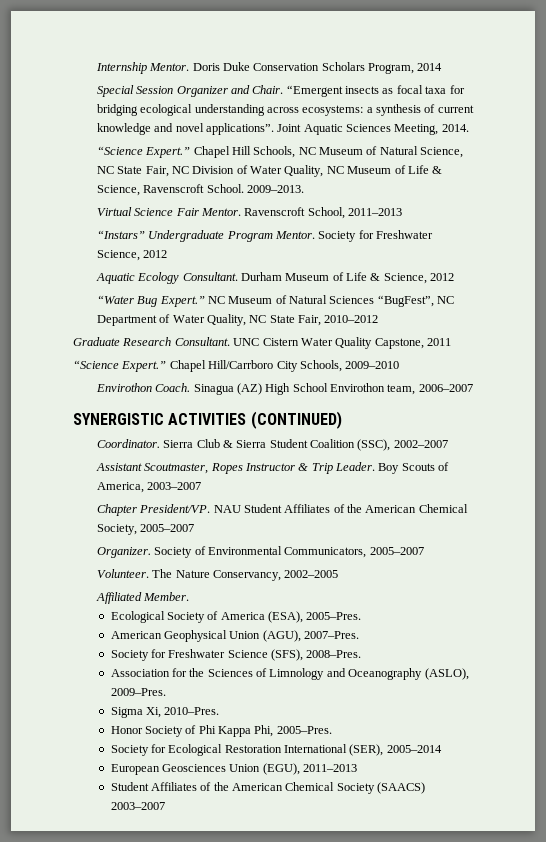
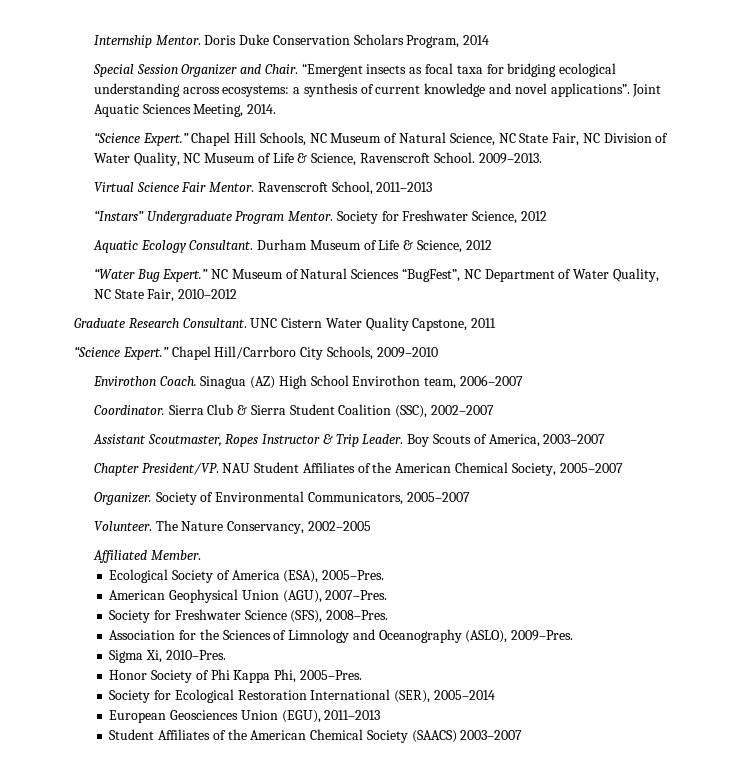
[73,411,342,429] // SYNERGISTIC ACTIVITIES (CONTINUED) -> (524, 380) none

